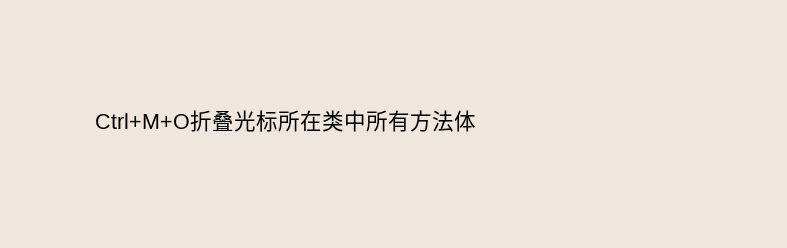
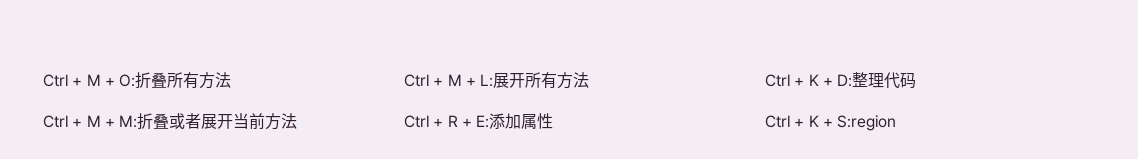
[95,110,476,132] Ctrl+M+O折叠光标所在类中所有方法体 -> [43,72,232,89] [43,113,298,130] [404,72,590,89] [404,113,554,129] [765,72,917,89] [765,115,897,131] Ctrl + M + O:折叠所有方法 // Ctrl + M + M:折叠或者展开当前方法 // Ctrl + M + L:展开所有方法 // Ctrl + R + E:添加属性 // Ctrl + K + D:整理代码 // Ctrl + K + S:region

